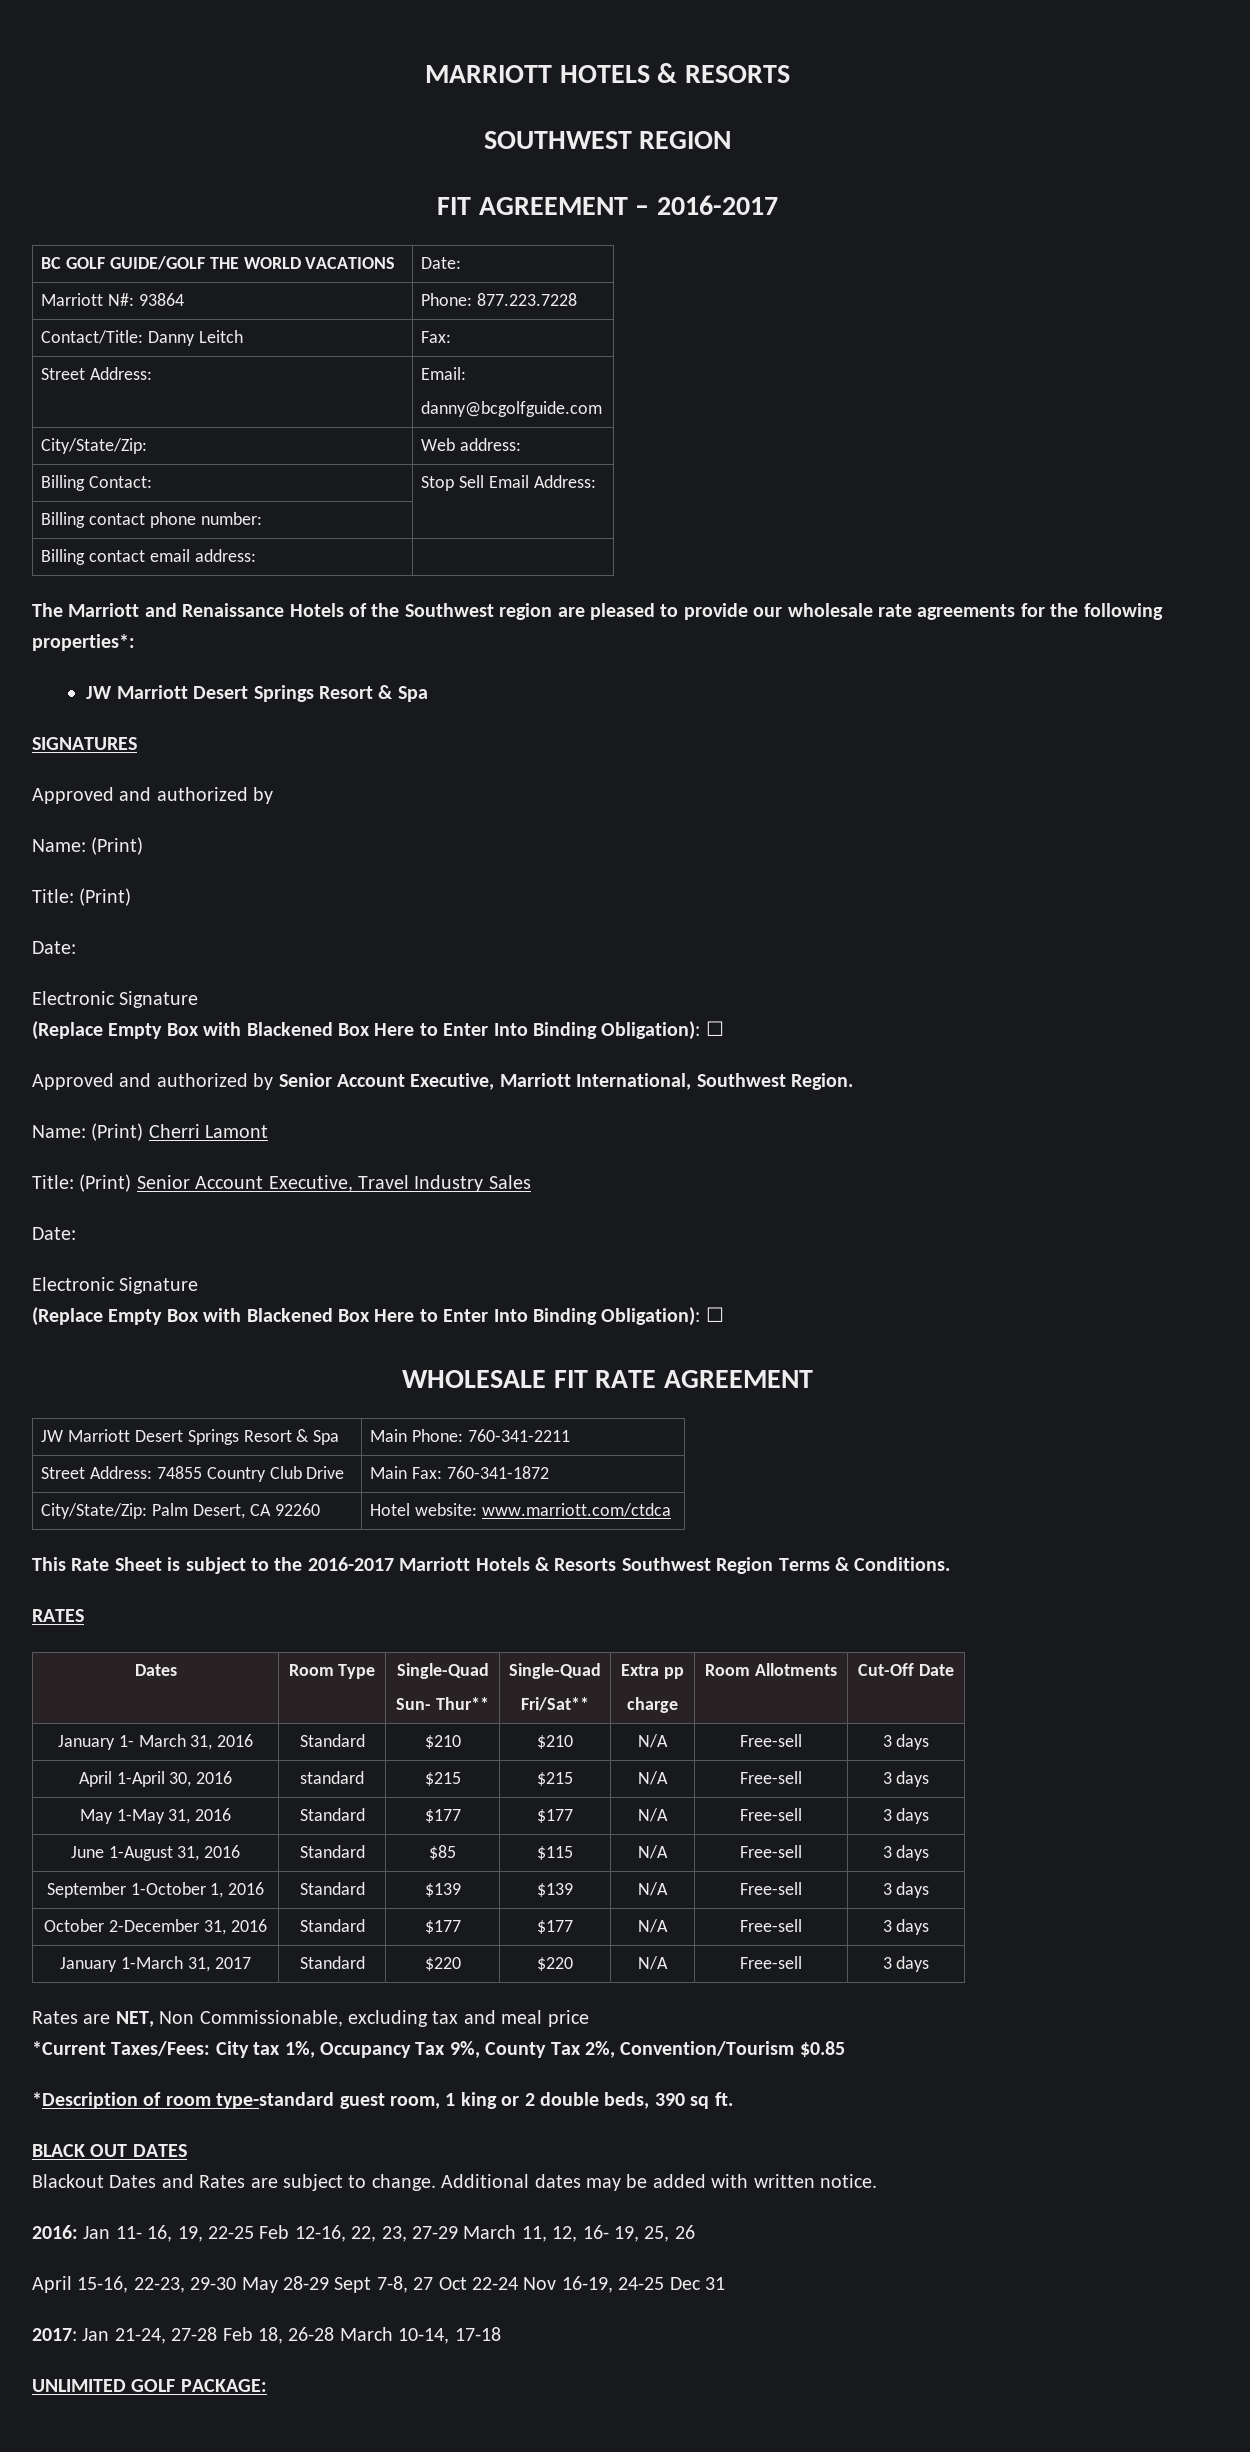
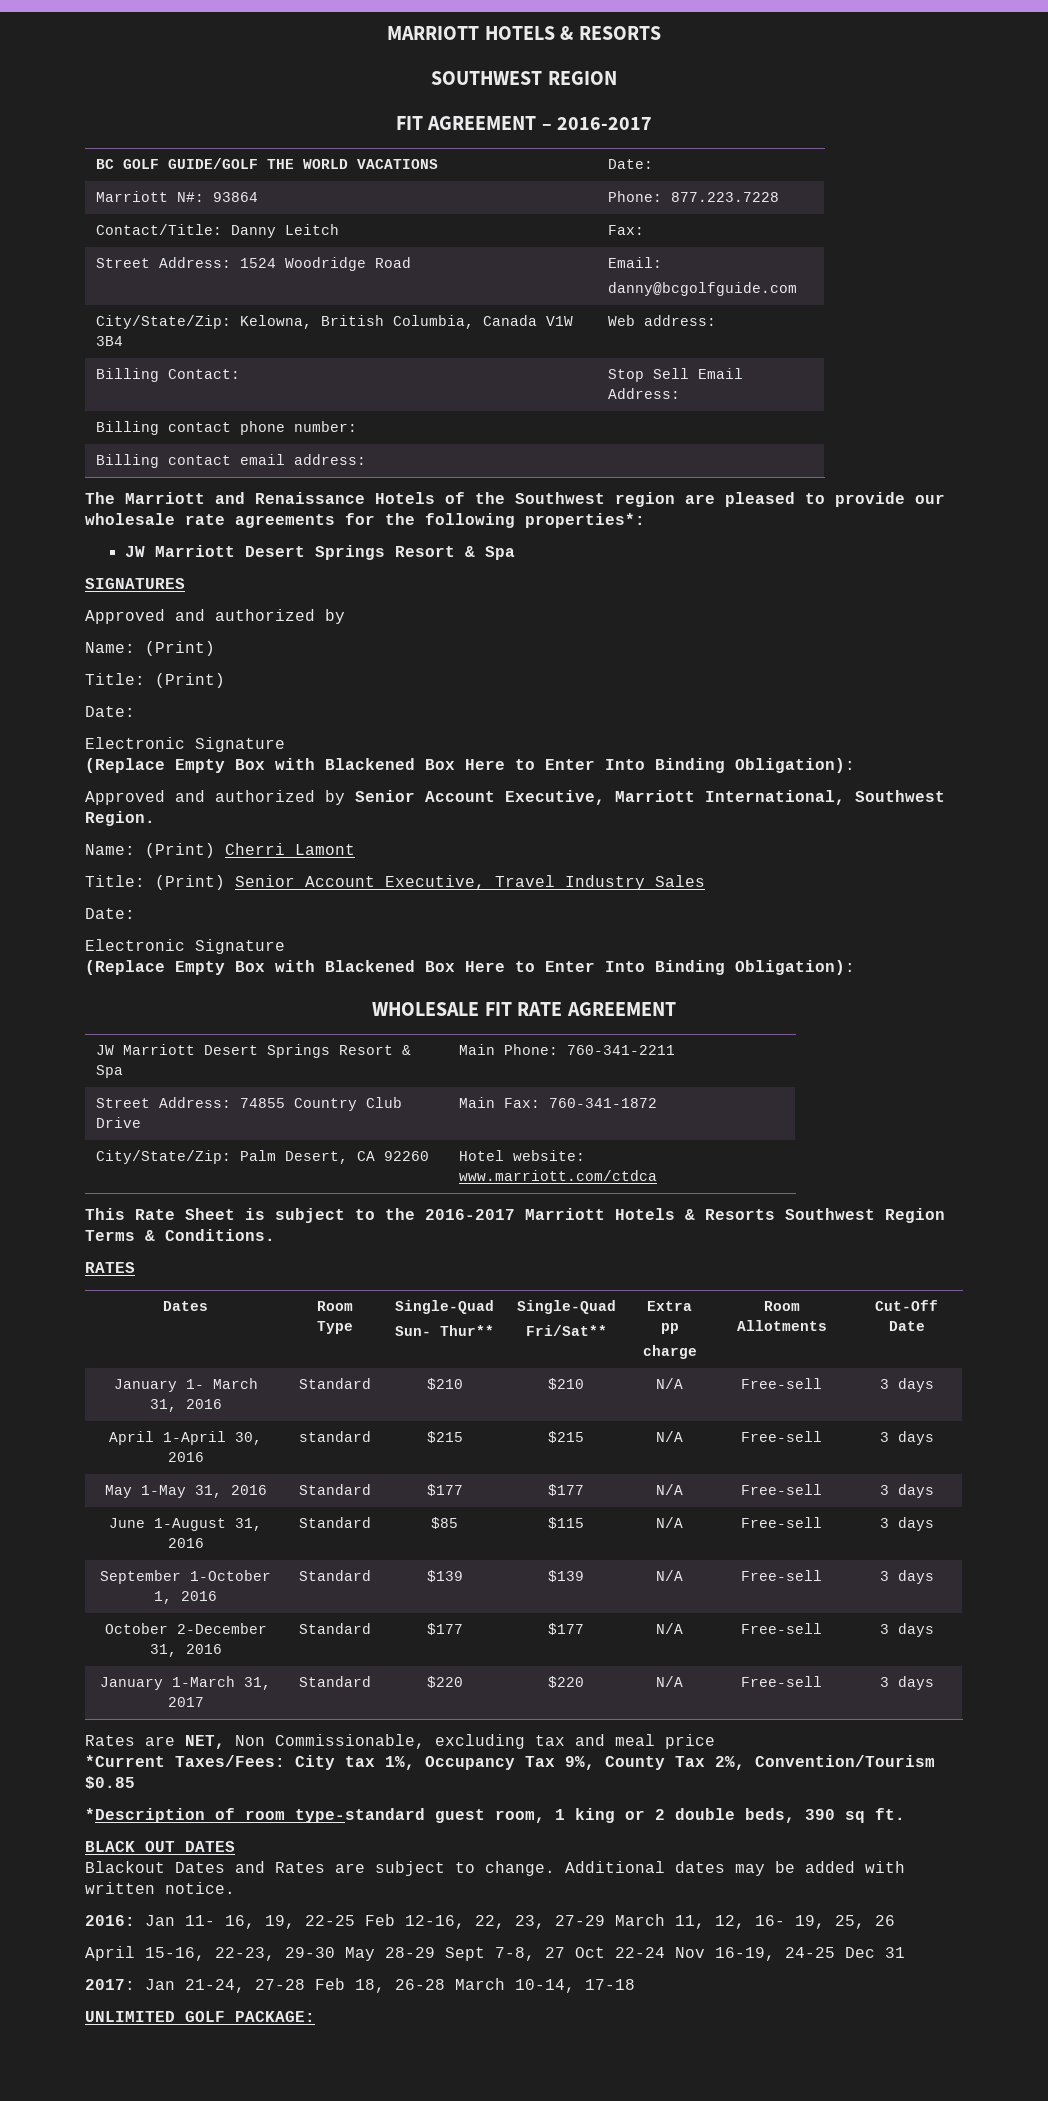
(153, 373) none -> [239,257,411,271] 1524 Woodridge Road
(148, 446) none -> [239,315,573,329] [95,336,123,346] Kelowna, British Columbia, Canada V1W 3B4
[705,1021,724,1036] ☐ -> (855, 765) none
[705,1307,724,1322] ☐ -> (855, 967) none

